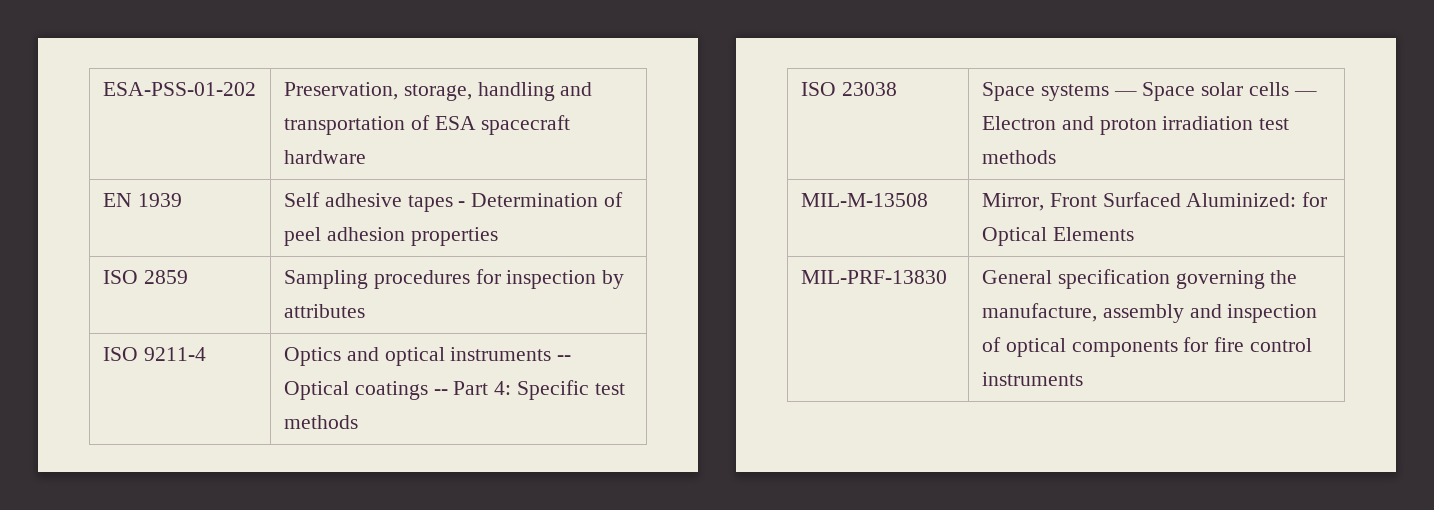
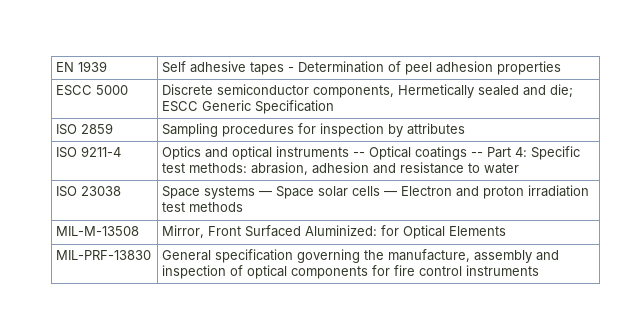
[102,82,256,96] [283,82,593,101] [283,115,571,135] [283,150,366,164] ESA-PSS-01-202 | Preservation, storage, handling and transportation of ESA spacecraft hardware // -> (56, 67) none
(498, 236) none -> [56,85,129,96] [162,84,574,98] [162,100,335,114] // ESCC 5000 | Discrete semiconductor components, Hermetically sealed and die; ESCC Generic Specification
[283,415,358,429] methods -> [189,162,520,175] methods: abrasion, adhesion and resistance to water

